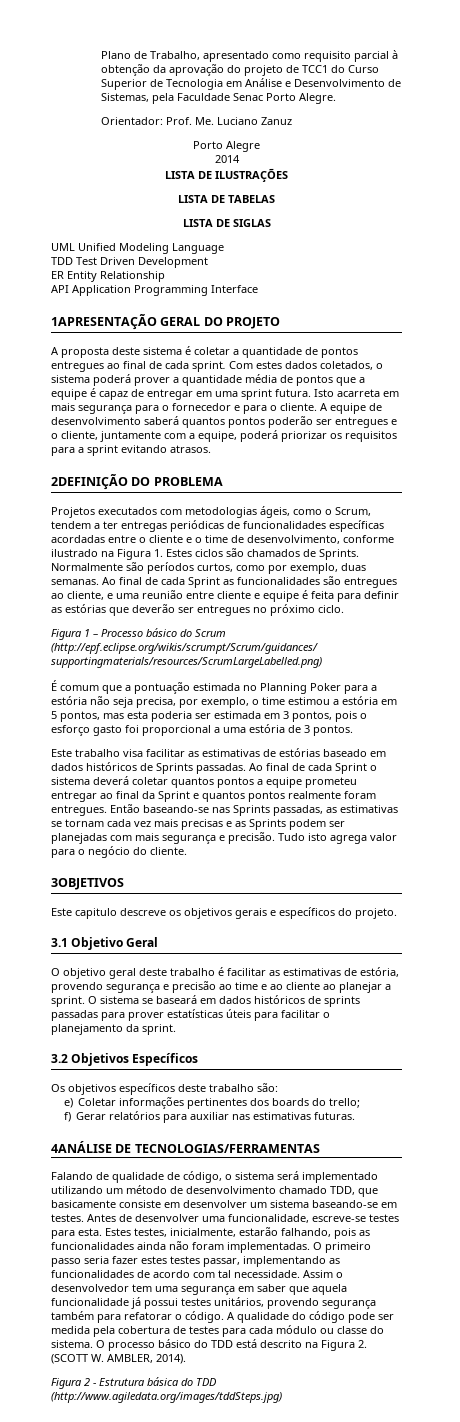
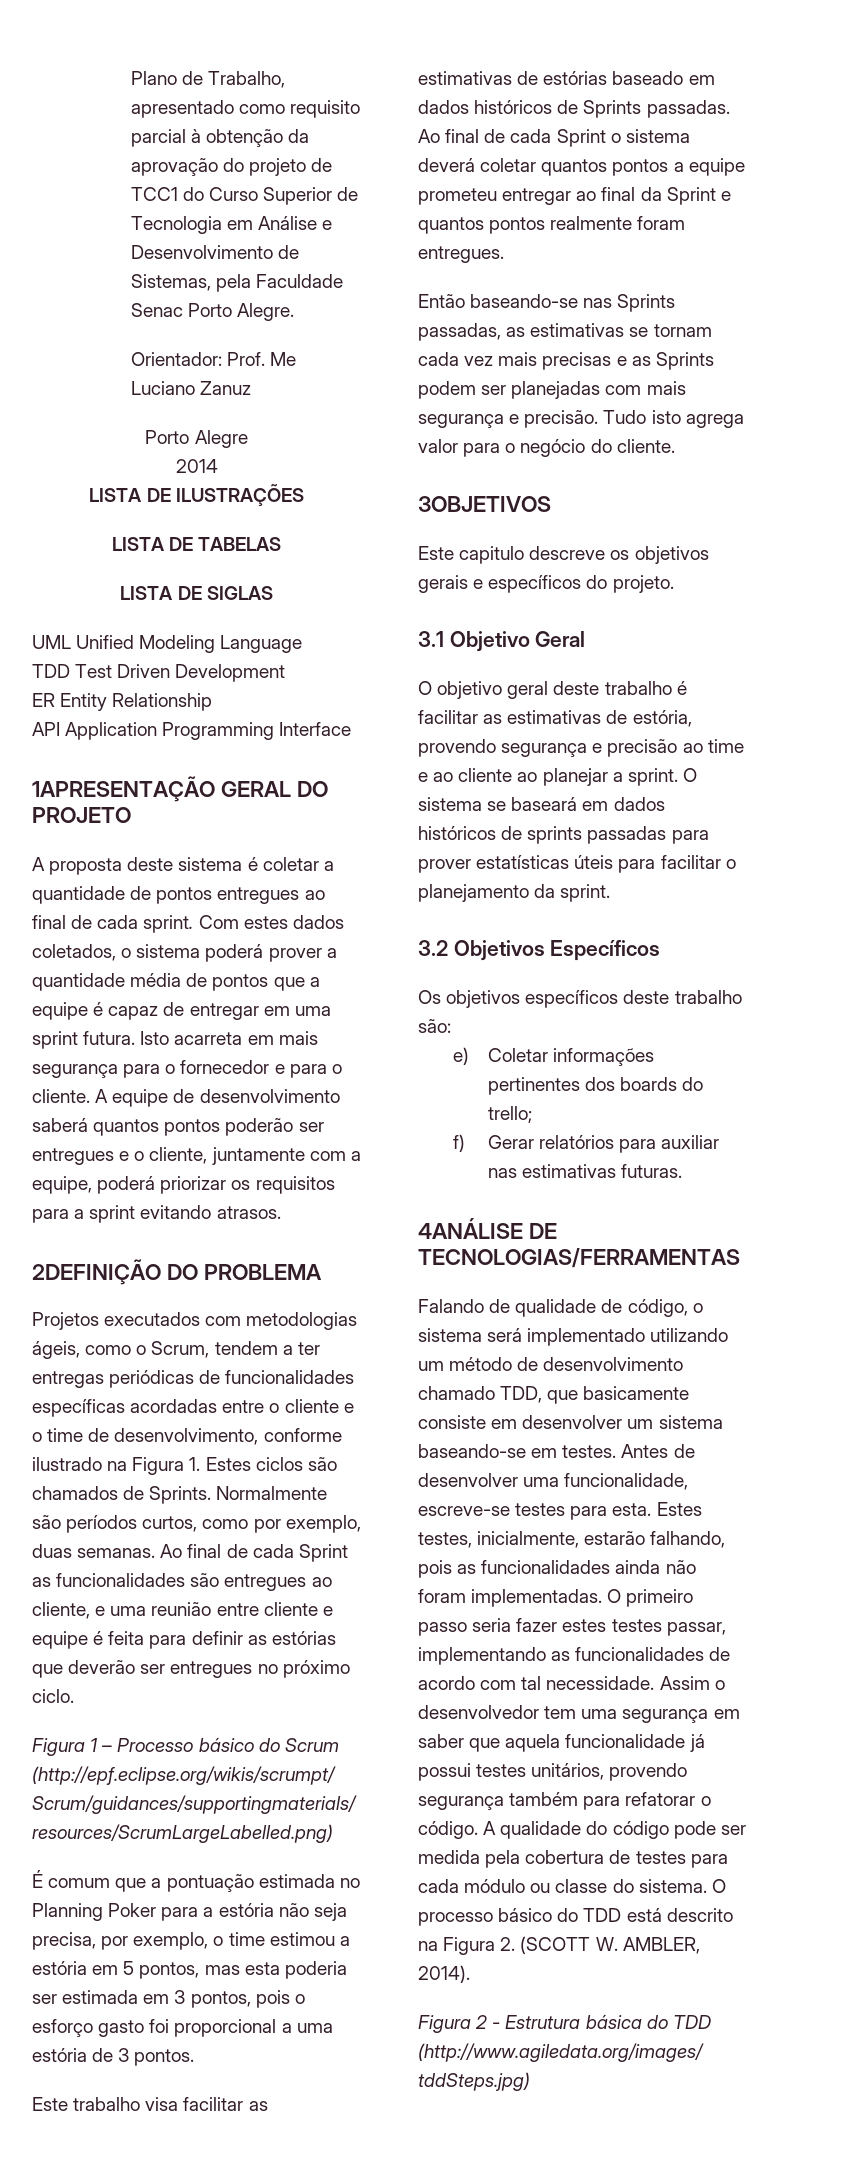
[195,117,215,125] Me. -> [269,352,296,366] Me
(107, 810) none -> (504, 254) //

